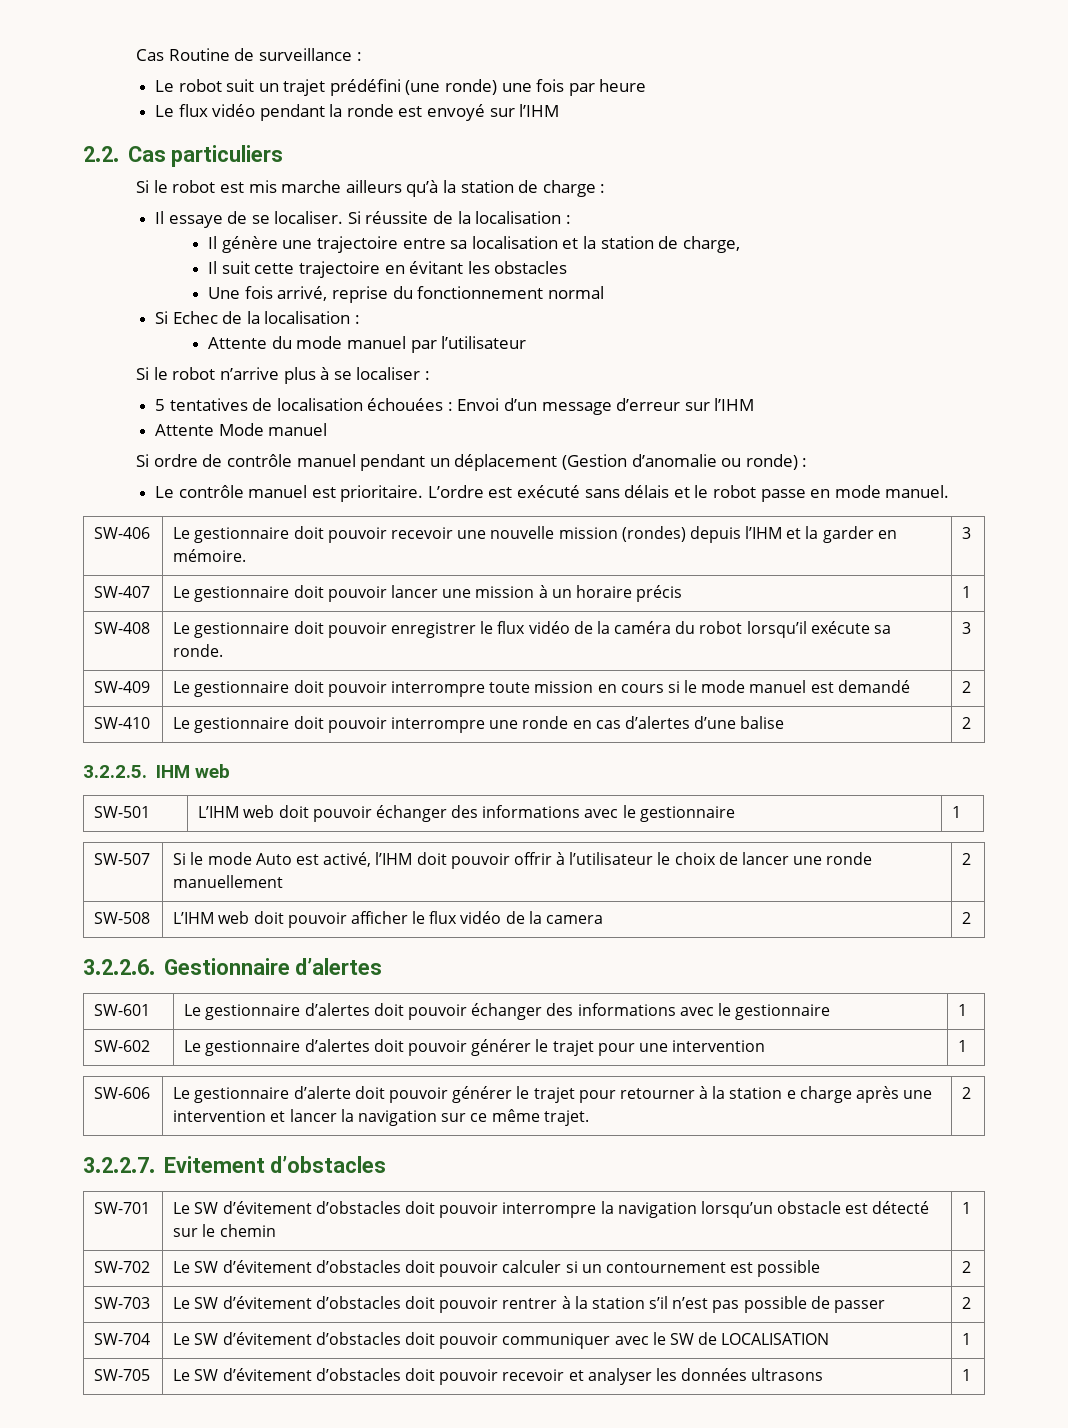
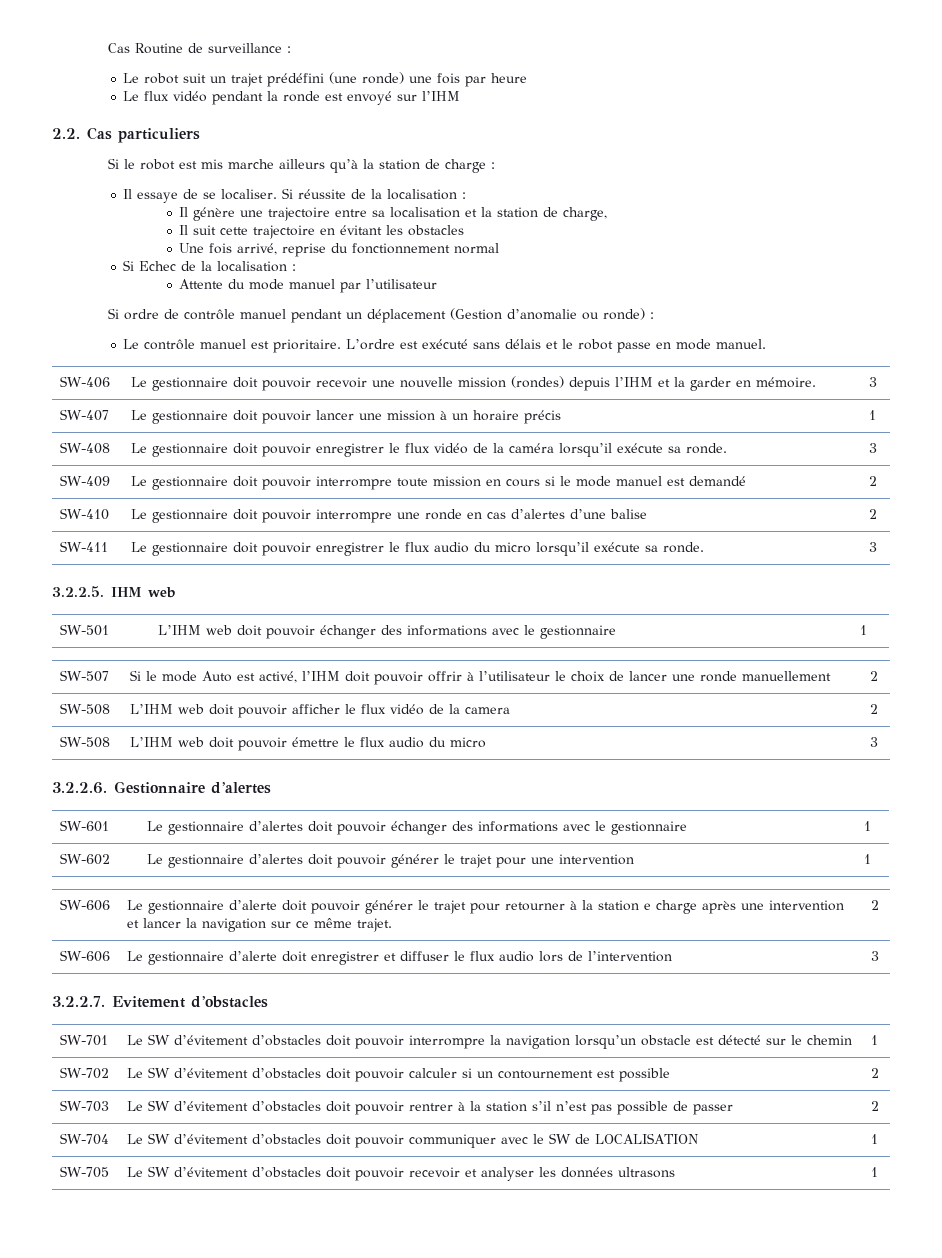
[136,367,430,384] [154,398,755,415] [154,423,328,436] // Si le robot n’arrive plus à se localiser : // 5 tentatives de localisation échouées : Envoi d’un message d’erreur sur l’IHM // Attente Mode manuel -> (438, 284) none
[675,621,743,634] du robot -> (555, 448) none
(972, 723) none -> [60,541,109,552] [131,542,705,556] [869,542,878,552] // SW-411 | Le gestionnaire doit pouvoir enregistrer le flux audio du micro lorsqu’il exécute sa ronde. | 3
(972, 918) none -> [60,736,111,748] [130,737,487,751] [870,737,879,747] // SW-508 | L’IHM web doit pouvoir émettre le flux audio du micro | 3
(972, 1093) none -> [60,950,111,962] [127,951,673,965] [871,951,880,961] // SW-606 | Le gestionnaire d’alerte doit enregistrer et diffuser le flux audio lors de l’intervention | 3

